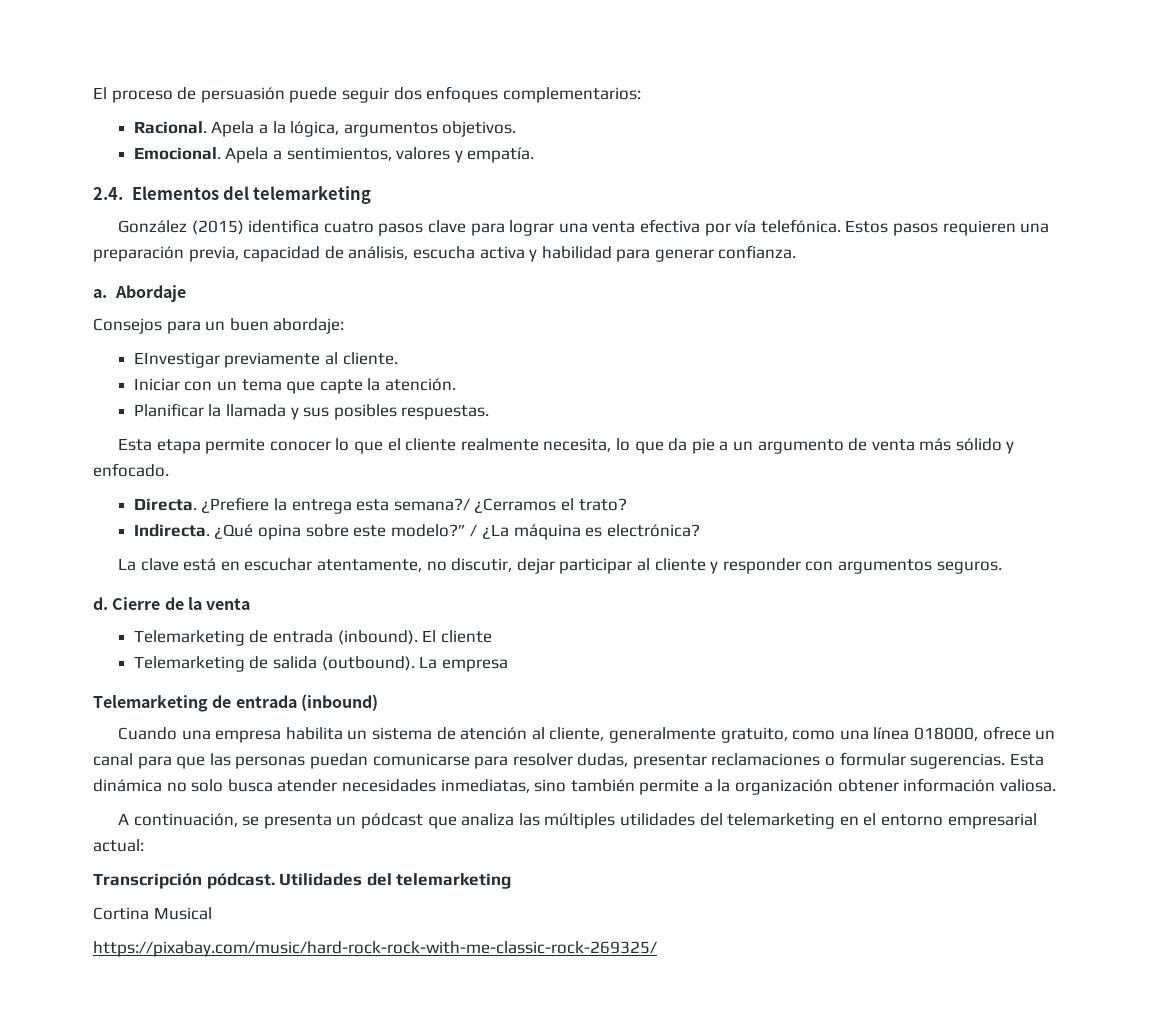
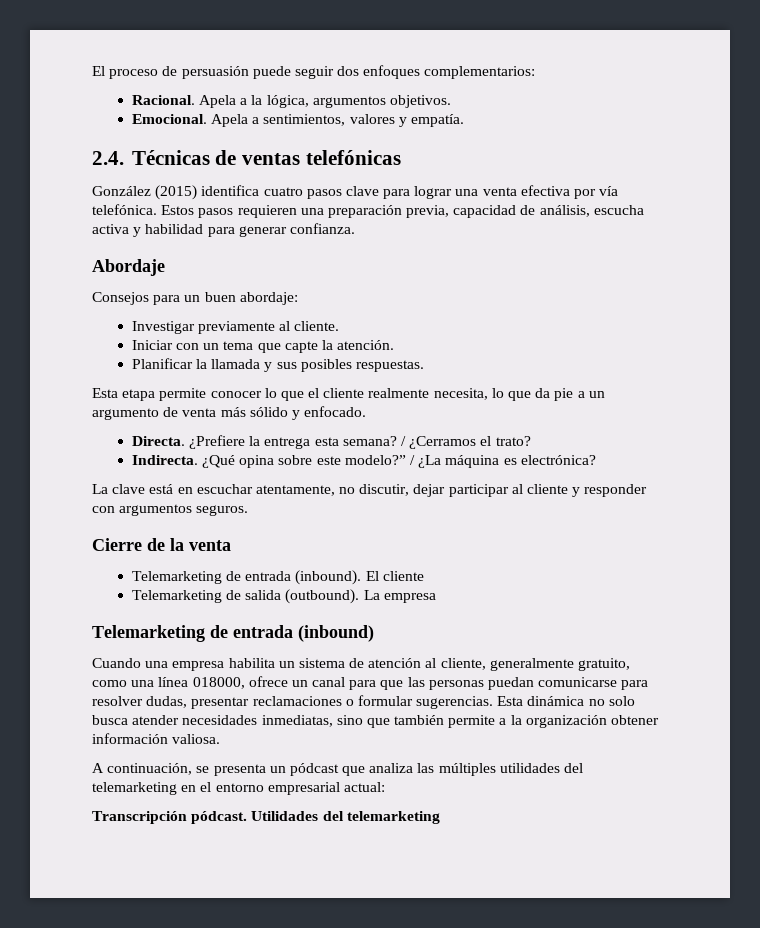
[131,186,372,204] Elementos del telemarketing -> [131,150,401,165] Técnicas de ventas telefónicas
[93,289,107,298] a. -> (355, 228) none
[133,352,220,368] EInvestigar -> [131,321,195,334] Investigar
[393,498,470,511] semana?/ -> [342,436,407,446] semana? /
[93,597,108,610] d. -> (249, 510) none
(567, 785) none -> [366,718,390,728] que
[93,907,212,920] [93,941,657,957] // Cortina Musical // https://pixabay.com/music/hard-rock-rock-with-me-classic-rock-269325/ -> (440, 817) none

